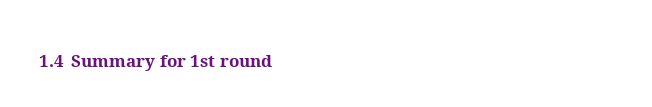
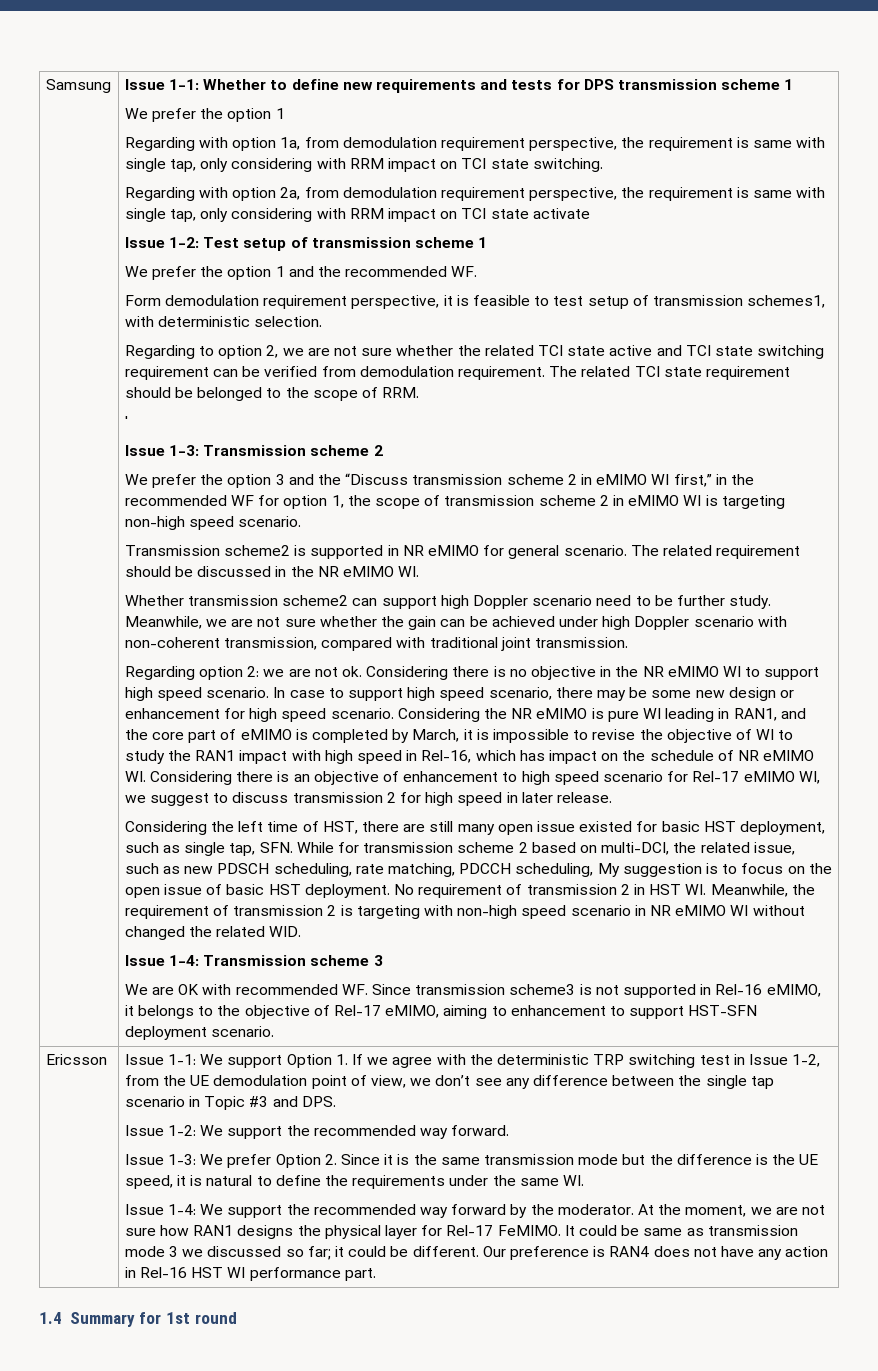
(39, 61) none -> [45,79,111,93] [124,79,794,93] [124,108,285,122] [124,137,826,151] [124,158,603,172] [124,187,826,201] [124,208,590,222] [124,237,488,251] [124,266,478,280] [124,295,826,309] [124,316,323,327] [124,345,825,359] [124,366,790,380] [124,387,420,401] [124,416,128,427] [124,445,383,456] [124,473,754,488] [124,495,785,509] [124,516,302,530] [124,545,801,559] [124,566,420,577] [124,595,772,609] [124,616,787,630] [124,637,629,651] [124,666,820,680] [124,687,794,701] [124,708,806,722] [124,729,794,743] [124,750,815,764] [124,771,820,785] [124,792,612,806] [124,821,825,835] [124,842,795,856] [124,863,832,877] [124,884,815,898] [124,905,805,919] [124,926,302,940] [124,955,383,966] [124,984,821,998] [124,1005,758,1019] [124,1026,275,1040] [45,1054,107,1065] [124,1054,821,1068] [124,1075,774,1089] [124,1096,336,1110] [124,1125,510,1139] [124,1154,819,1168] [124,1175,584,1189] [124,1204,825,1218] [124,1225,798,1239] [124,1246,829,1260] [124,1267,376,1281] Samsung | Issue 1-1: Whether to define new requirements and tests for DPS transmission scheme 1 // We prefer the option 1 // Regarding with option 1a, from demodulation requirement perspective, the requirement is same with single tap, only considering with RRM impact on TCI state switching. // Regarding with option 2a, from demodulation requirement perspective, the requirement is same with single tap, only considering with RRM impact on TCI state activate // Issue 1-2: Test setup of transmission scheme 1 // We prefer the option 1 and the recommended WF. // Form demodulation requirement perspective, it is feasible to test setup of transmission schemes1, with deterministic selection. // Regarding to option 2, we are not sure whether the related TCI state active and TCI state switching requirement can be verified from demodulation requirement. The related TCI state requirement should be belonged to the scope of RRM. // ' // Issue 1-3: Transmission scheme 2 // We prefer the option 3 and the “Discuss transmission scheme 2 in eMIMO WI first,” in the recommended WF for option 1, the scope of transmission scheme 2 in eMIMO WI is targeting non-high speed scenario. // Transmission scheme2 is supported in NR eMIMO for general scenario. The related requirement should be discussed in the NR eMIMO WI. // Whether transmission scheme2 can support high Doppler scenario need to be further study. Meanwhile, we are not sure whether the gain can be achieved under high Doppler scenario with non-coherent transmission, compared with traditional joint transmission. // Regarding option 2: we are not ok. Considering there is no objective in the NR eMIMO WI to support high speed scenario. In case to support high speed scenario, there may be some new design or enhancement for high speed scenario. Considering the NR eMIMO is pure WI leading in RAN1, and the core part of eMIMO is completed by March, it is impossible to revise the objective of WI to study the RAN1 impact with high speed in Rel-16, which has impact on the schedule of NR eMIMO WI. Considering there is an objective of enhancement to high speed scenario for Rel-17 eMIMO WI, we suggest to discuss transmission 2 for high speed in later release. // Considering the left time of HST, there are still many open issue existed for basic HST deployment, such as single tap, SFN. While for transmission scheme 2 based on multi-DCI, the related issue, such as new PDSCH scheduling, rate matching, PDCCH scheduling, My suggestion is to focus on the open issue of basic HST deployment. No requirement of transmission 2 in HST WI. Meanwhile, the requirement of transmission 2 is targeting with non-high speed scenario in NR eMIMO WI without changed the related WID. // Issue 1-4: Transmission scheme 3 // We are OK with recommended WF. Since transmission scheme3 is not supported in Rel-16 eMIMO, it belongs to the objective of Rel-17 eMIMO, aiming to enhancement to support HST-SFN deployment scenario. // Ericsson | Issue 1-1: We support Option 1. If we agree with the deterministic TRP switching test in Issue 1-2, from the UE demodulation point of view, we don’t see any difference between the single tap scenario in Topic #3 and DPS. // Issue 1-2: We support the recommended way forward. // Issue 1-3: We prefer Option 2. Since it is the same transmission mode but the difference is the UE speed, it is natural to define the requirements under the same WI. // Issue 1-4: We support the recommended way forward by the moderator. At the moment, we are not sure how RAN1 designs the physical layer for Rel-17 FeMIMO. It could be same as transmission mode 3 we discussed so far; it could be different. Our preference is RAN4 does not have any action in Rel-16 HST WI performance part. //

